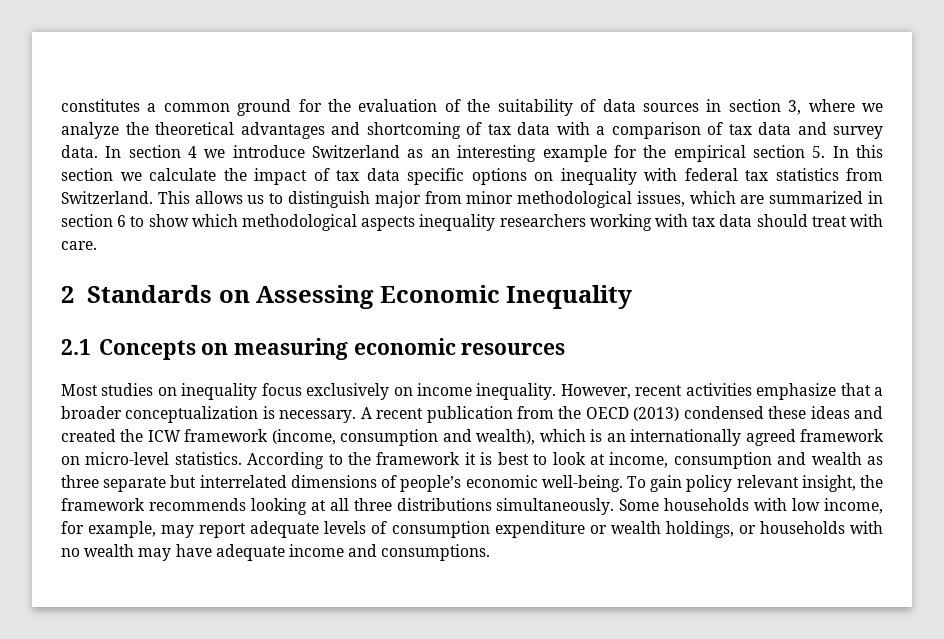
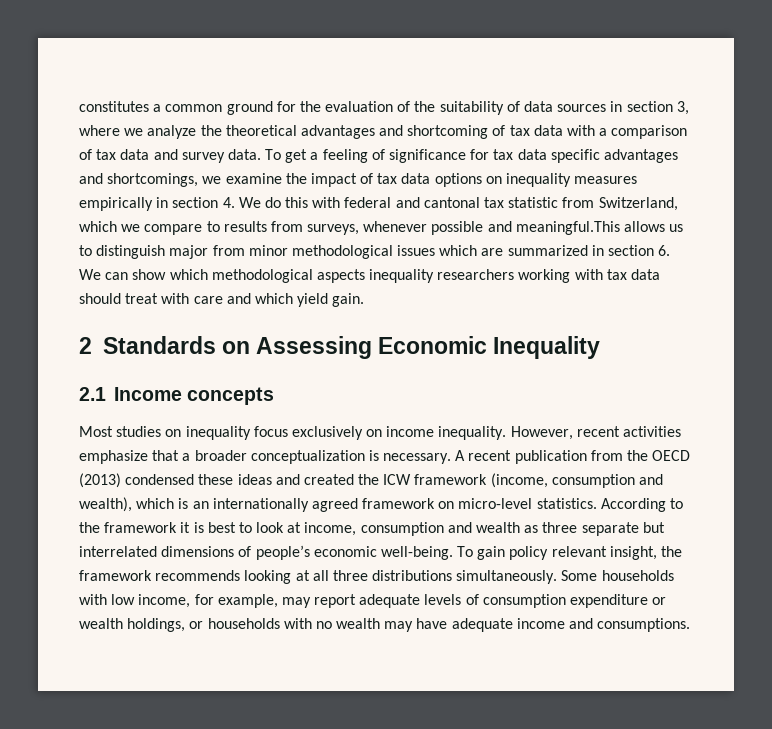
[105,145,884,162] [61,168,216,181] In section 4 we introduce Switzerland as an interesting example for the empirical section 5. In this section we calculate -> [265,149,678,163] [79,173,282,187] To get a feeling of significance for tax data specific advantages and shortcomings, we examine
[407,168,464,185] specific -> (431, 178) none
[644,168,883,181] [61,191,190,204] with federal tax statistics from Switzerland. This -> [574,176,638,184] [79,197,678,211] [79,221,620,235] measures empirically in section 4. We do this with federal and cantonal tax statistic from Switzerland, which we compare to results from surveys, whenever possible and meaningful.This
[636,191,685,207] issues, -> [397,245,436,256] issues
[117,215,145,227] 6 to -> [658,245,671,256] [79,269,129,280] 6. We can
[61,241,97,250] care. -> [193,293,365,307] care and which yield gain.
[98,338,566,360] Concepts on measuring economic resources -> [113,387,275,405] Income concepts

